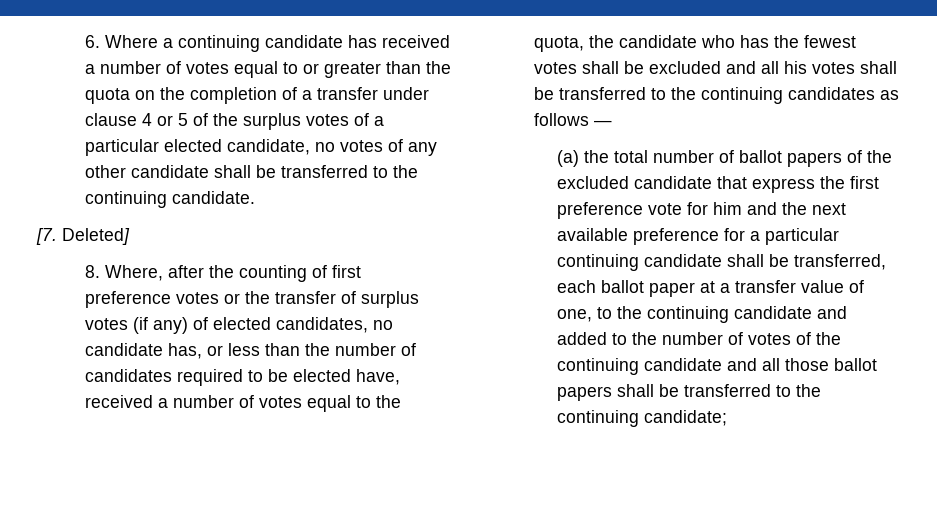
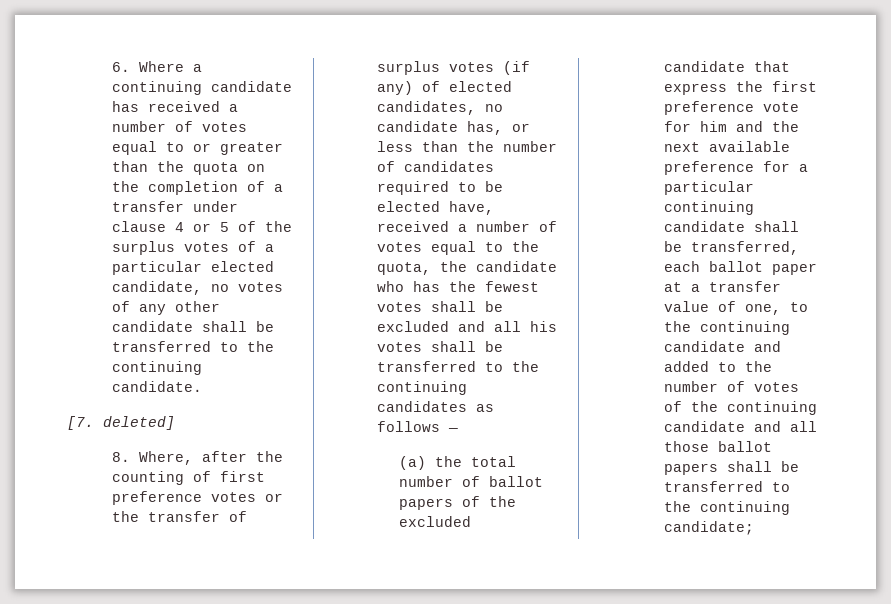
[62,228,130,245] Deleted] -> [103,416,175,430] deleted]

